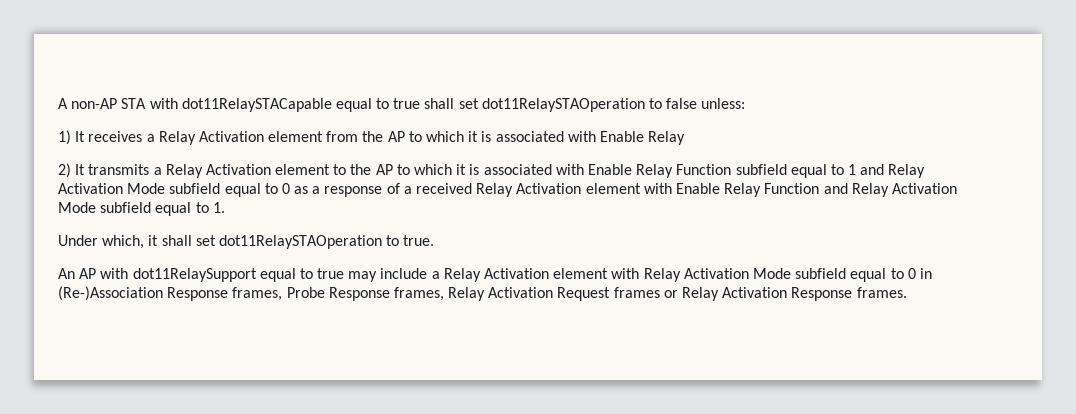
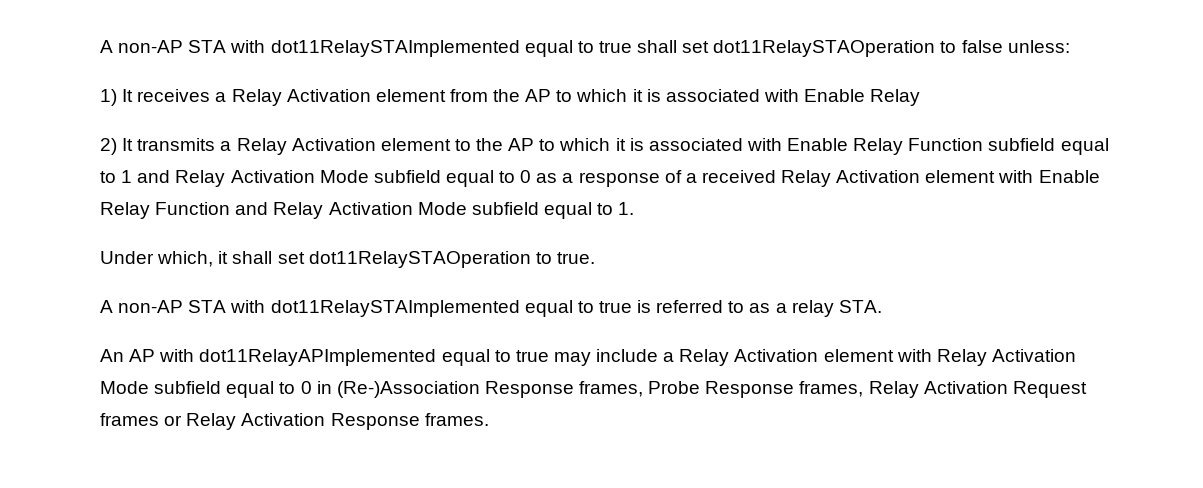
[58,98,332,112] A non-AP STA with dot11RelaySTACapable -> [100,40,520,57] A non-AP STA with dot11RelaySTAImplemented
(435, 240) none -> [100,300,882,317] // A non-AP STA with dot11RelaySTAImplemented equal to true is referred to as a relay STA.
[132,268,257,282] dot11RelaySupport -> [199,349,437,366] dot11RelayAPImplemented

